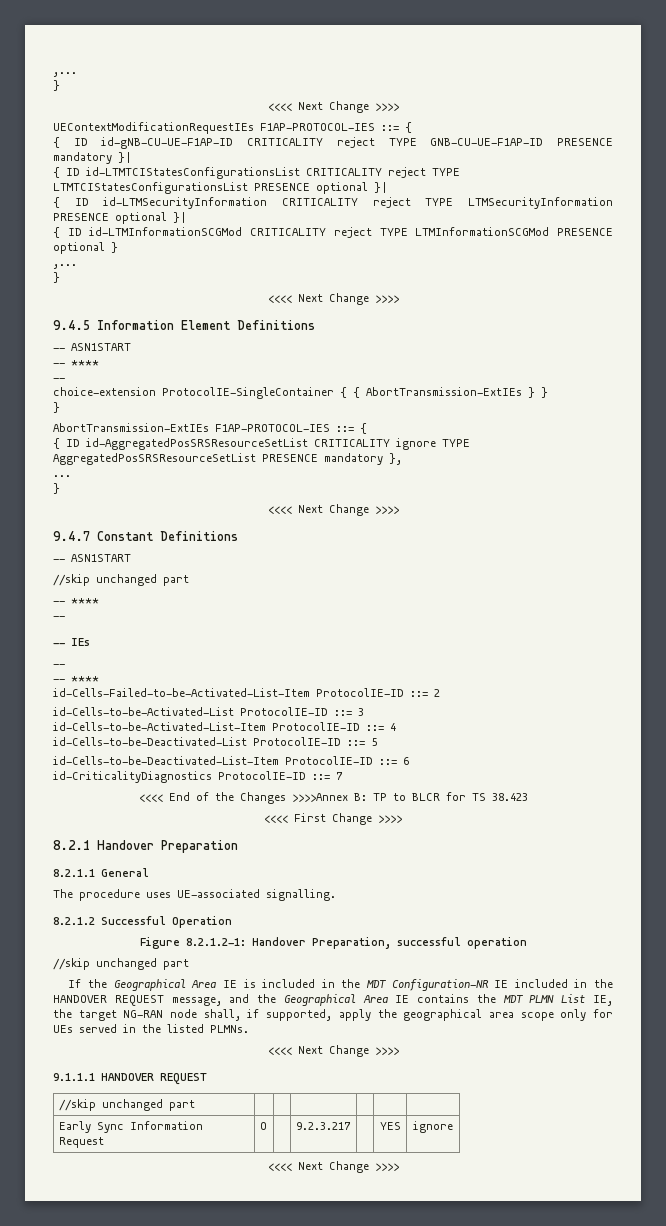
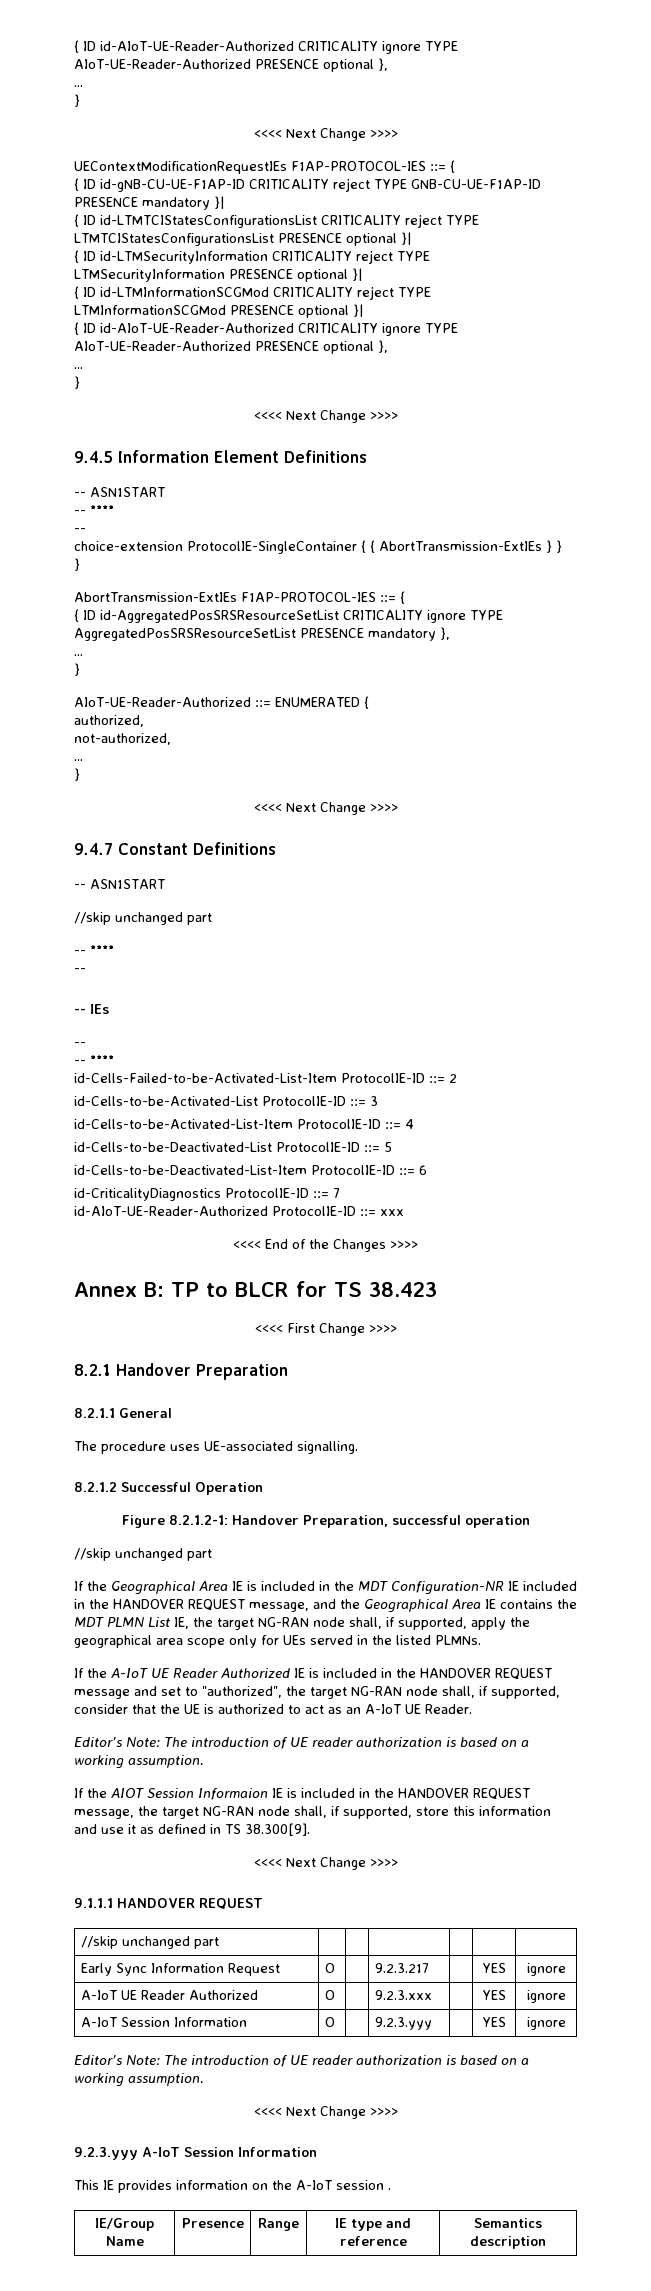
[53,72,77,77] ,... -> [74,40,458,54] [74,58,388,72] [74,85,83,87] { ID id-AIoT-UE-Reader-Authorized CRITICALITY ignore TYPE AIoT-UE-Reader-Authorized PRESENCE optional }, // ...
[111,242,118,253] [53,264,77,269] } // ,... -> [352,304,363,317] [74,322,458,336] [74,340,388,354] [74,367,83,369] }| // { ID id-AIoT-UE-Reader-Authorized CRITICALITY ignore TYPE AIoT-UE-Reader-Authorized PRESENCE optional }, // ...
(60, 488) none -> [74,696,369,709] [74,715,144,727] [74,733,171,745] [74,759,83,761] [74,768,80,781] // AIoT-UE-Reader-Authorized ::= ENUMERATED { // authorized, // not-authorized, // ... // }
(343, 776) none -> [74,1206,404,1216] // id-AIoT-UE-Reader-Authorized ProtocolIE-ID ::= xxx
[291,793,348,802] >>>>Annex -> [390,1241,418,1249] [74,1282,137,1297] >>>> // Annex
(249, 1029) none -> [74,1668,552,1680] [74,1686,560,1699] [74,1704,472,1714] [74,1737,529,1749] [74,1755,204,1769] [74,1788,530,1800] [74,1806,551,1819] [74,1823,310,1836] // If the A-IoT UE Reader Authorized IE is included in the HANDOVER REQUEST message and set to "authorized", the target NG-RAN node shall, if supported, consider that the UE is authorized to act as an A-IoT UE Reader. // Editor’s Note: The introduction of UE reader authorization is based on a working assumption. // If the AIOT Session Informaion IE is included in the HANDOVER REQUEST message, the target NG-RAN node shall, if supported, store this information and use it as defined in TS 38.300[9].
[267,1161,399,1173] // <<<< Next Change >>>> -> [80,1990,258,2000] [324,1990,335,2000] [374,1990,432,2000] [482,1990,506,2000] [526,1990,566,2003] [80,2017,247,2027] [324,2017,335,2027] [374,2017,432,2030] [482,2017,506,2027] [526,2017,566,2030] [74,2055,529,2067] [74,2073,204,2087] [253,2106,398,2119] [74,2147,317,2160] [74,2180,391,2193] [95,2218,154,2231] [105,2236,144,2246] [181,2218,244,2228] [258,2218,299,2231] [335,2218,411,2231] [339,2236,407,2246] [474,2218,542,2228] [470,2236,546,2249] // A-IoT UE Reader Authorized | O | | 9.2.3.xxx | | YES | ignore // A-IoT Session Information | O | | 9.2.3.yyy | | YES | ignore // Editor’s Note: The introduction of UE reader authorization is based on a working assumption. // <<<< Next Change >>>> // 9.2.3.yyy A-IoT Session Information // This IE provides information on the A-IoT session . // IE/Group Name | Presence | Range | IE type and reference | Semantics description

